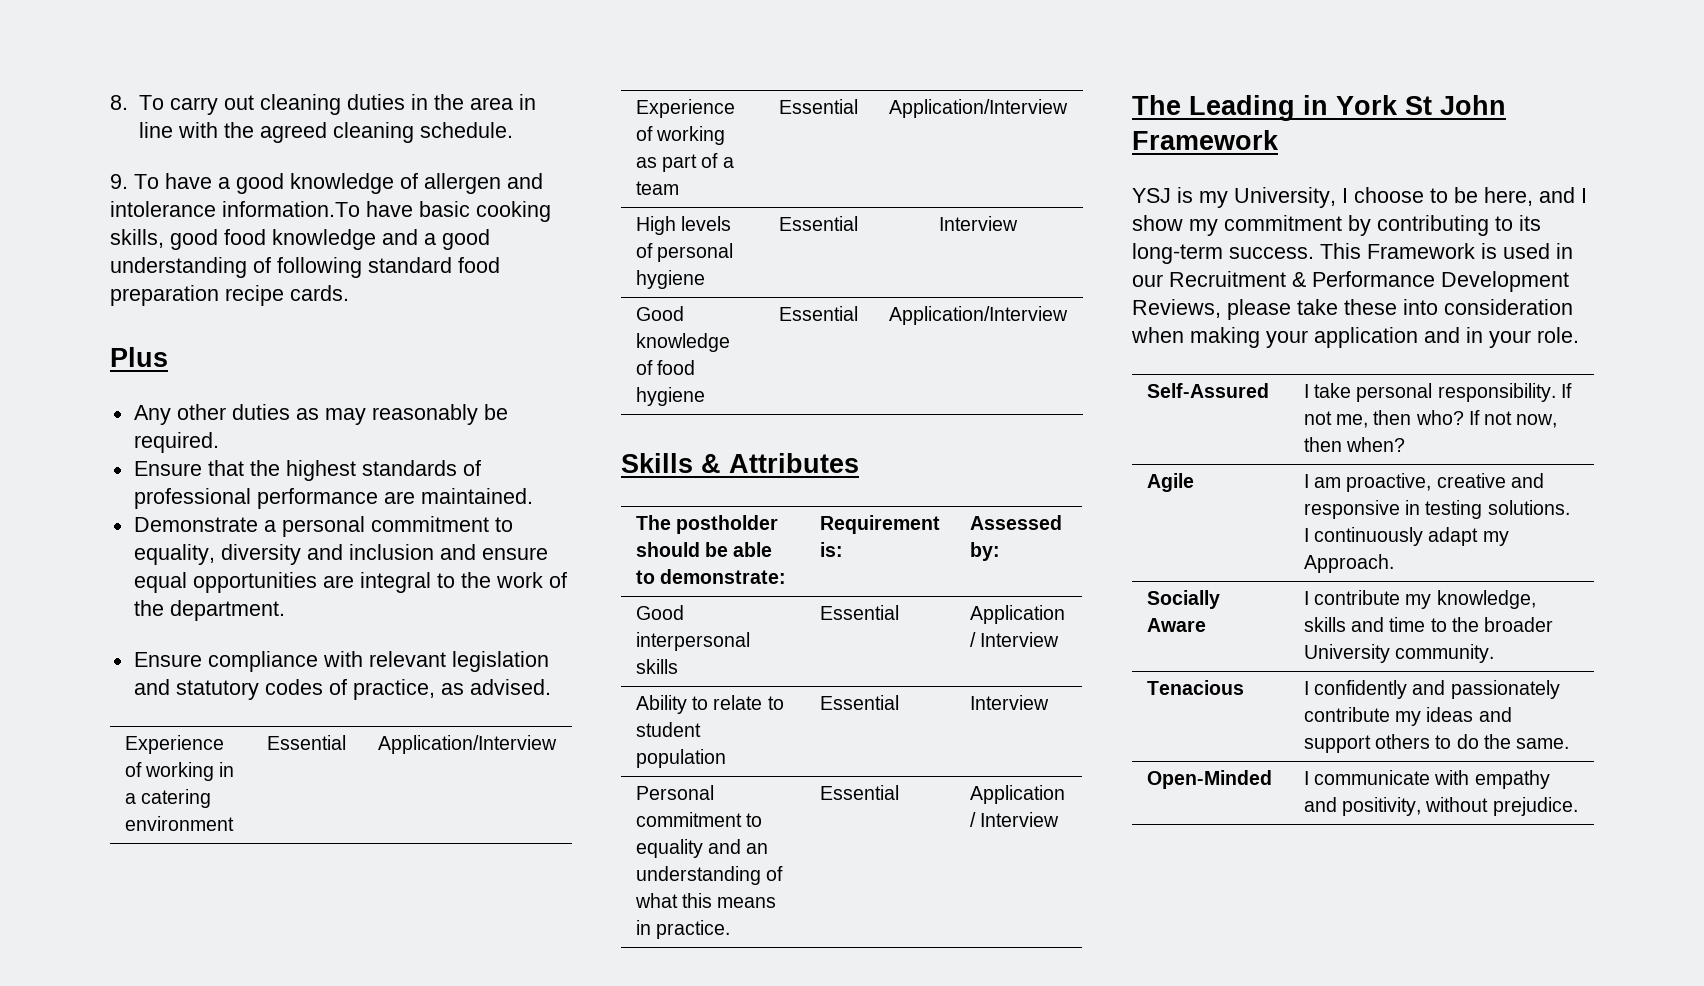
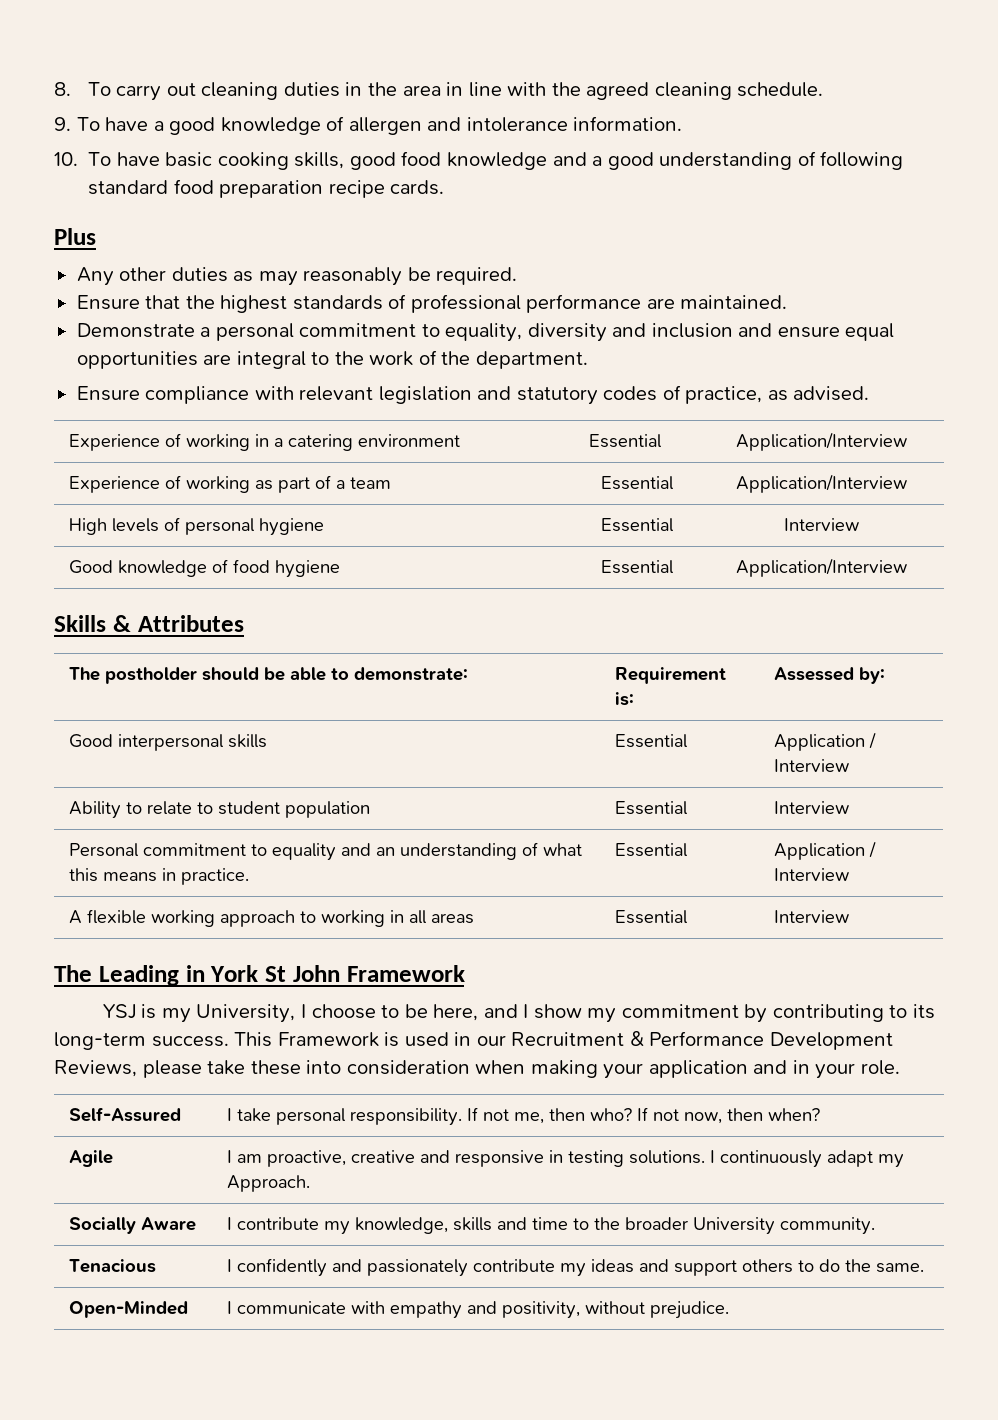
[222,201,360,217] information.To -> [573,116,683,131] [54,152,112,166] information. // 10. To
(1060, 819) none -> [69,909,475,927] [615,910,688,924] [774,910,850,923] // A flexible working approach to working in all areas | Essential | Interview

